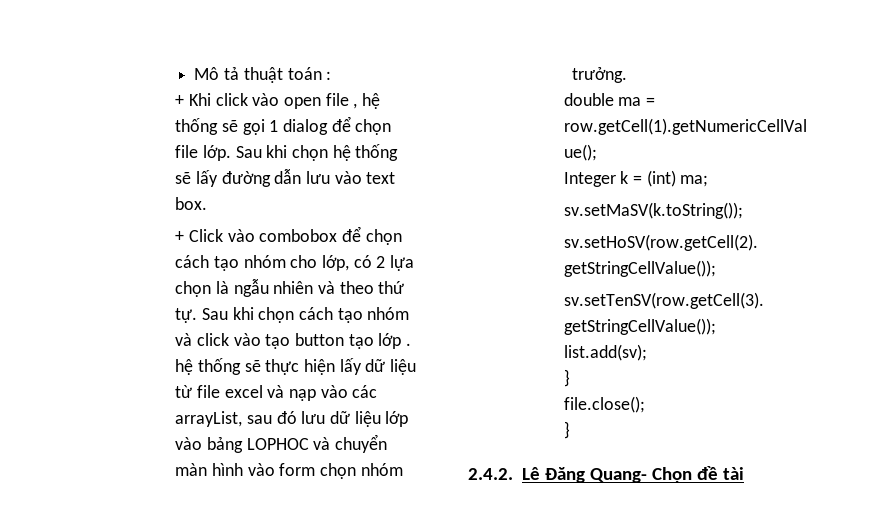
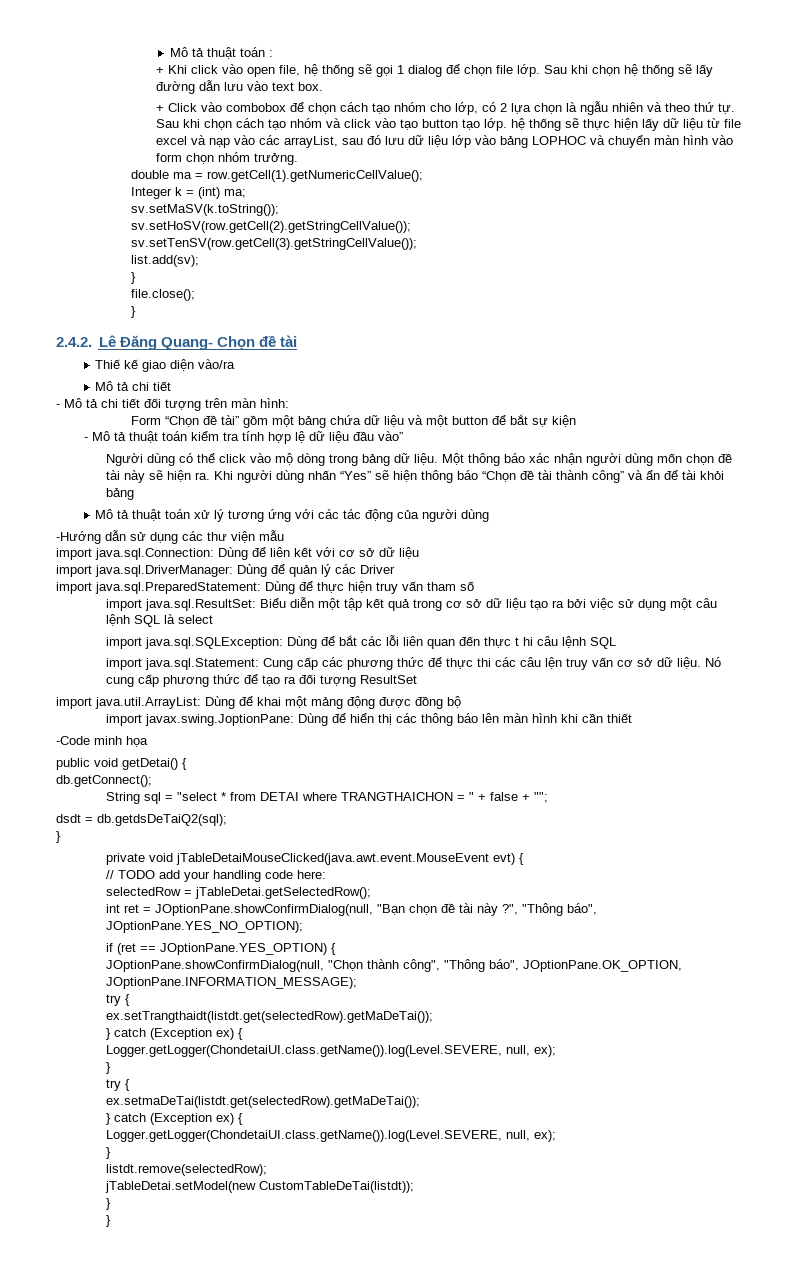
[325,93,358,109] file , -> [278,65,300,76] file,
[378,333,412,349] lớp . -> [483,118,507,131] lớp.
(745, 473) none -> [95,359,236,372] [95,381,172,391] [56,398,289,411] [130,414,576,428] [83,431,403,444] [105,453,732,466] [105,470,724,483] [105,488,134,500] [95,509,490,522] [56,530,284,544] [56,547,419,560] [56,564,395,577] [56,581,474,594] [105,597,717,611] [105,614,213,627] [105,635,616,649] [105,657,721,670] [105,674,417,687] [56,696,461,709] [105,713,632,726] [56,736,148,747] [56,758,187,770] [56,775,152,787] [105,792,548,804] [56,814,227,826] [56,831,61,843] [105,853,524,865] [105,870,326,882] [105,887,371,899] [105,903,597,916] [105,921,303,933] [105,943,336,955] [105,959,682,972] [105,977,357,989] [105,994,130,1006] [105,1011,433,1023] [105,1028,243,1040] [105,1045,556,1057] [105,1062,111,1074] [105,1079,130,1091] [105,1096,420,1108] [105,1113,243,1125] [105,1130,556,1142] [105,1147,111,1159] [105,1164,267,1176] [104,1181,414,1193] [105,1198,111,1210] [105,1215,111,1227] // Thiế kế giao diện vào/ra // Mô tả chi tiết // - Mô tả chi tiết đối tượng trên màn hình: // Form “Chọn đề tài” gồm một bảng chứa dữ liệu và một button để bắt sự kiện // - Mô tả thuật toán kiểm tra tính hợp lệ dữ liệu đầu vào” // Người dùng có thể click vào mộ dòng trong bảng dữ liệu. Một thông báo xác nhận người dùng mốn chọn đề tài này sẽ hiện ra. Khi người dùng nhấn “Yes” sẽ hiện thông báo “Chọn đề tài thành công” và ẩn để tài khỏi bảng // Mô tả thuật toán xử lý tương ứng với các tác động của người dùng // -Hướng dẫn sử dụng các thư viện mẫu // import java.sql.Connection: Dùng để liên kết với cơ sở dữ liệu // import java.sql.DriverManager: Dùng để quản lý các Driver // import java.sql.PreparedStatement: Dùng để thực hiện truy vấn tham số // import java.sql.ResultSet: Biểu diễn một tập kết quả trong cơ sở dữ liệu tạo ra bởi việc sử dụng một câu lệnh SQL là select // import java.sql.SQLException: Dùng để bắt các lỗi liên quan đến thực t hi câu lệnh SQL // import java.sql.Statement: Cung cấp các phương thức để thực thi các câu lện truy vấn cơ sở dữ liệu. Nó cung cấp phương thức để tạo ra đối tượng ResultSet // import java.util.ArrayList: Dùng để khai một mảng động được đồng bộ // import javax.swing.JoptionPane: Dùng để hiển thị các thông báo lên màn hình khi cần thiết // -Code minh họa // public void getDetai() { // db.getConnect(); // String sql = "select * from DETAI where TRANGTHAICHON = " + false + ""; // dsdt = db.getdsDeTaiQ2(sql); // } // private void jTableDetaiMouseClicked(java.awt.event.MouseEvent evt) { // // TODO add your handling code here: // selectedRow = jTableDetai.getSelectedRow(); // int ret = JOptionPane.showConfirmDialog(null, "Bạn chọn đề tài này ?", "Thông báo", JOptionPane.YES_NO_OPTION); // if (ret == JOptionPane.YES_OPTION) { // JOptionPane.showConfirmDialog(null, "Chọn thành công", "Thông báo", JOptionPane.OK_OPTION, JOptionPane.INFORMATION_MESSAGE); // try { // ex.setTrangthaidt(listdt.get(selectedRow).getMaDeTai()); // } catch (Exception ex) { // Logger.getLogger(ChondetaiUI.class.getName()).log(Level.SEVERE, null, ex); // } // try { // ex.setmaDeTai(listdt.get(selectedRow).getMaDeTai()); // } catch (Exception ex) { // Logger.getLogger(ChondetaiUI.class.getName()).log(Level.SEVERE, null, ex); // } // listdt.remove(selectedRow); // jTableDetai.setModel(new CustomTableDeTai(listdt)); // } // }

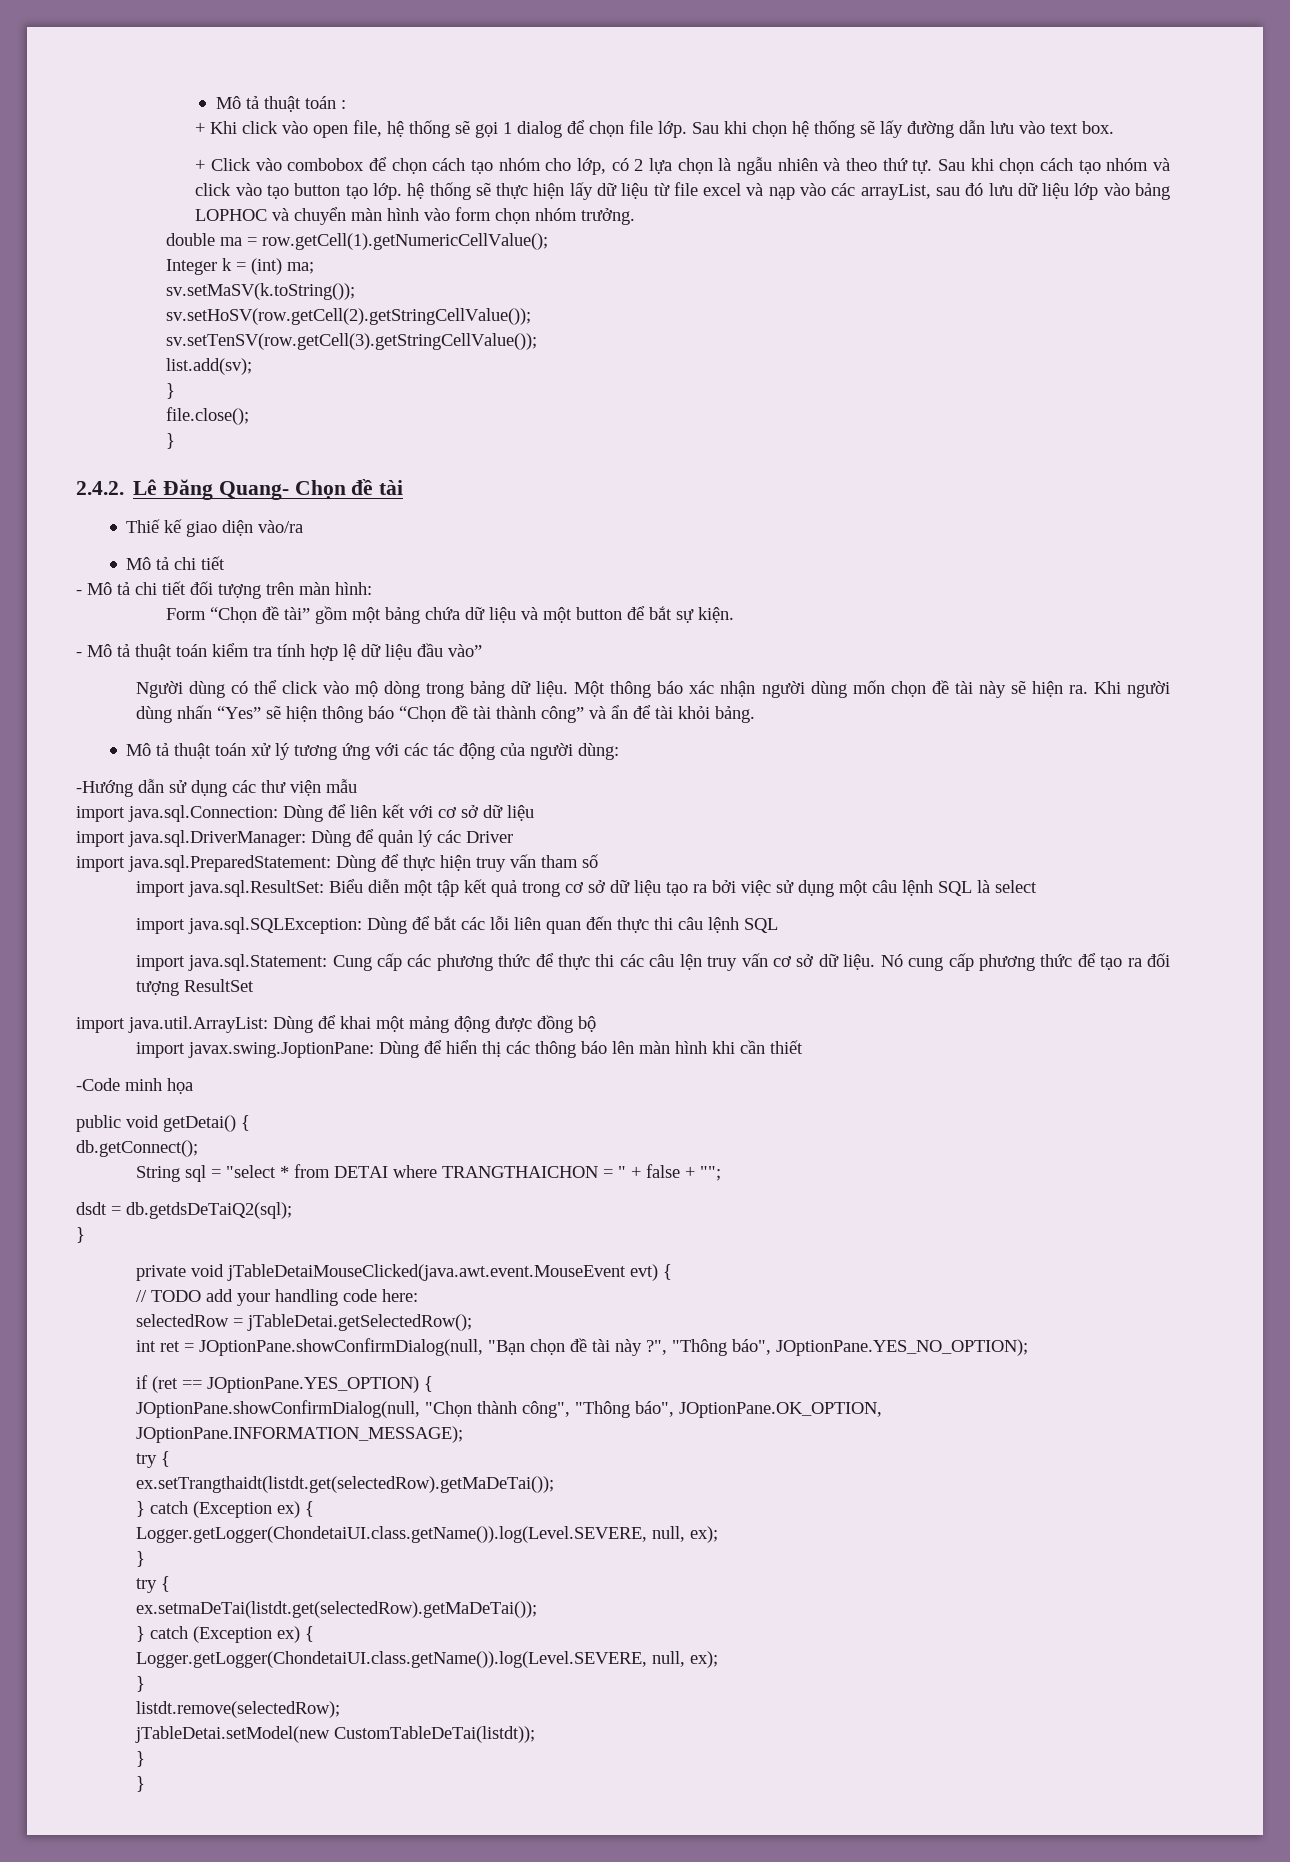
[551,415,576,427] kiện -> [697,607,734,623] kiện.
[105,488,134,500] bảng -> [714,706,755,723] bảng.
[461,509,490,522] dùng -> [578,743,620,760] dùng:
[514,637,533,646] t hi -> [653,917,673,930] thi

